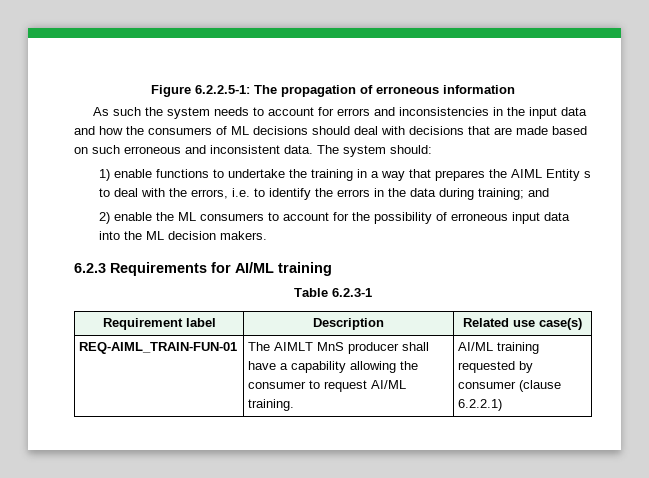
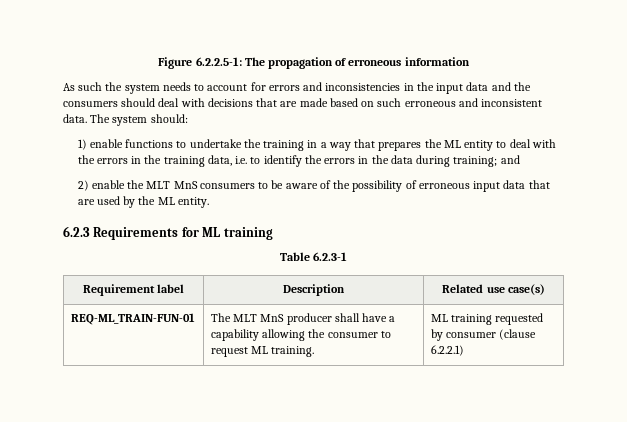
[99,126,123,135] how -> (511, 86) none
[216,126,308,135] of ML decisions -> (118, 104) none
[511,169,592,181] AIML Entity s -> [443,140,494,151] ML entity
[191,189,229,199] errors, -> [96,155,232,167] errors in the training data,
[178,212,350,221] ML consumers to account for -> [146,180,331,189] MLT MnS consumers to be aware of
[99,231,268,240] into the ML decision makers. -> [528,180,550,189] [77,196,209,208] that are used by the ML entity.
[235,262,274,273] AI/ML -> [202,227,221,237] ML
[79,342,238,354] [248,342,314,351] REQ-AIML_TRAIN-FUN-01 | The AIMLT -> [70,313,195,325] [210,313,258,322] REQ-ML_TRAIN-FUN-01 | The MLT
[371,380,407,389] AI/ML -> [251,346,269,354] ML
[458,342,494,351] AI/ML -> [430,314,448,322] ML

